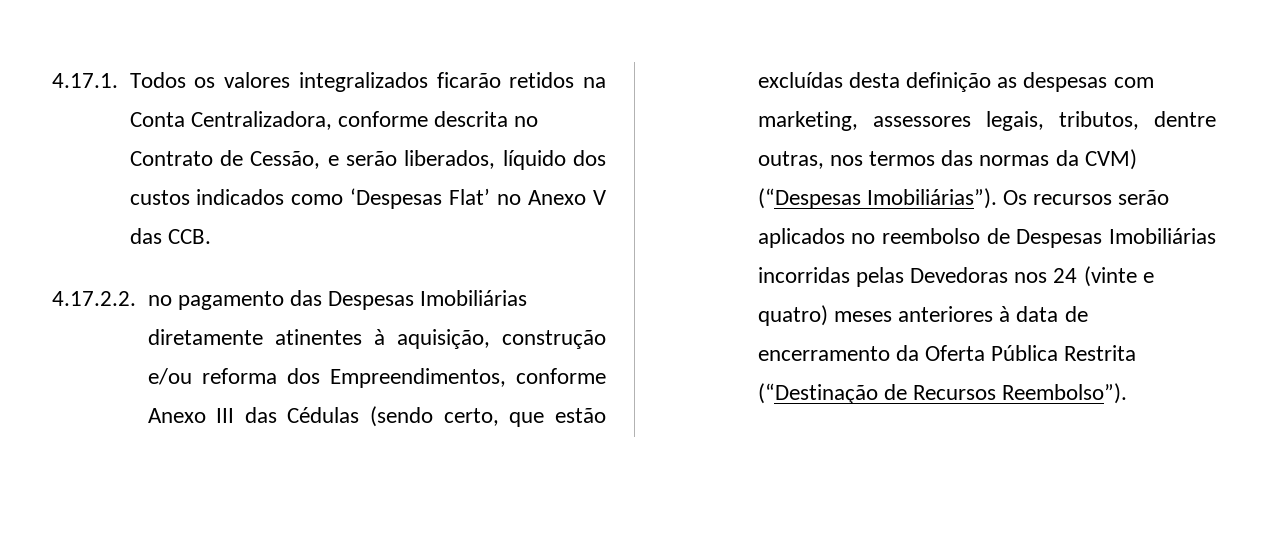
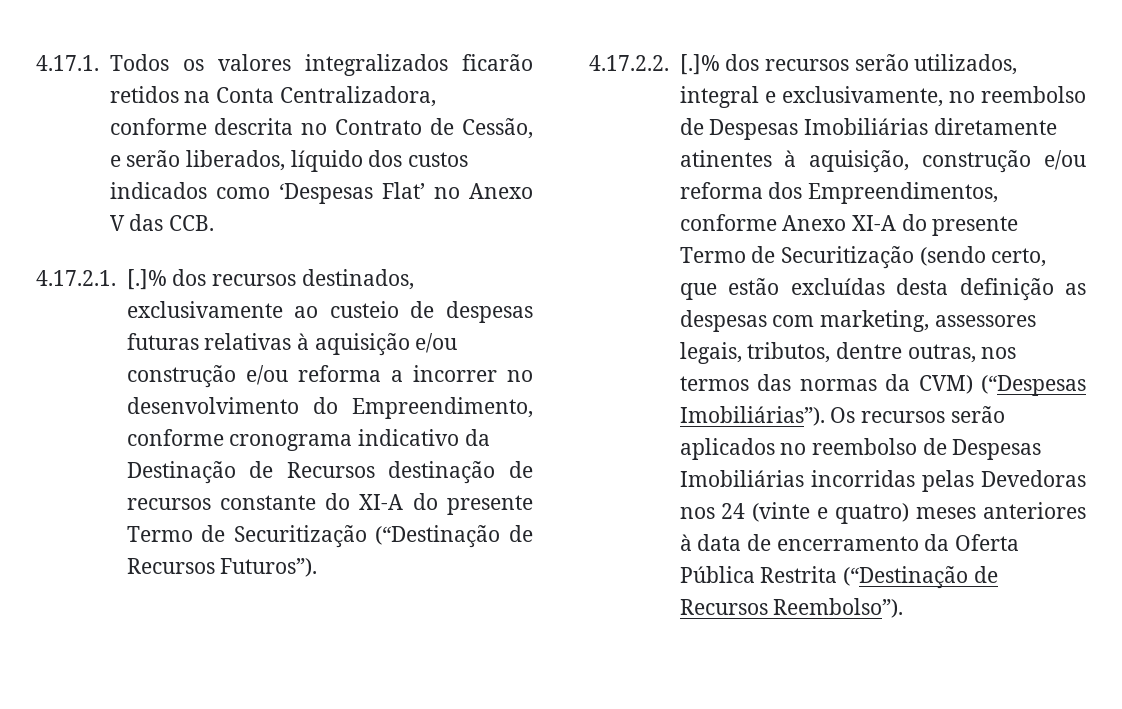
[52,290,322,310] 4.17.2.2. no pagamento das -> [36,269,414,290] [126,301,533,323] [126,333,458,356] [126,365,533,388] [126,397,533,419] [126,429,490,451] [126,461,533,484] [126,493,533,515] [126,525,533,548] [126,558,318,577] [589,54,1018,75] [679,86,1086,108] [679,118,704,135] 4.17.2.1. [.]% dos recursos destinados, exclusivamente ao custeio de despesas futuras relativas à aquisição e/ou construção e/ou reforma a incorrer no desenvolvimento do Empreendimento, conforme cronograma indicativo da Destinação de Recursos destinação de recursos constante do XI-A do presente Termo de Securitização (“Destinação de Recursos Futuros”). // 4.17.2.2. [.]% dos recursos serão utilizados, integral e exclusivamente, no reembolso de
[216,407,360,423] III das Cédulas -> [851,214,1019,236] [679,246,914,269] XI-A do presente Termo de Securitização

